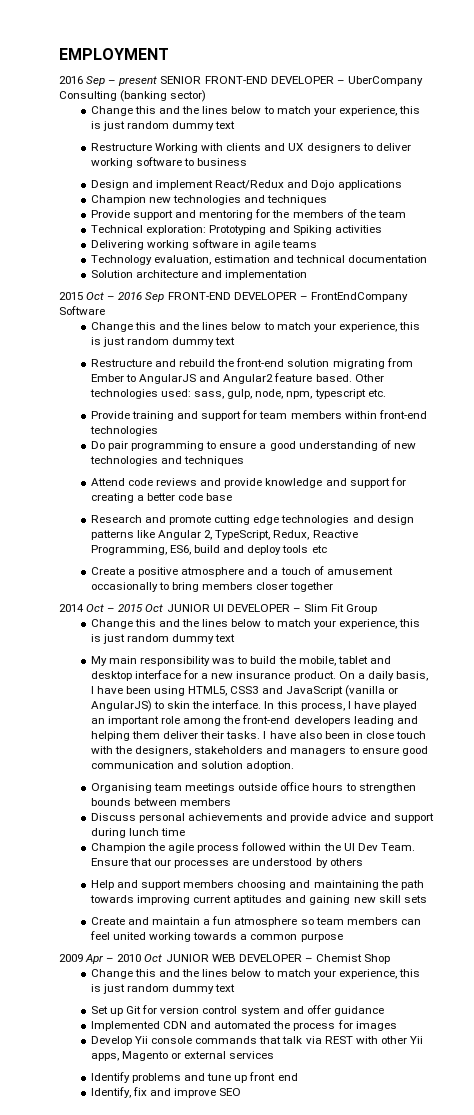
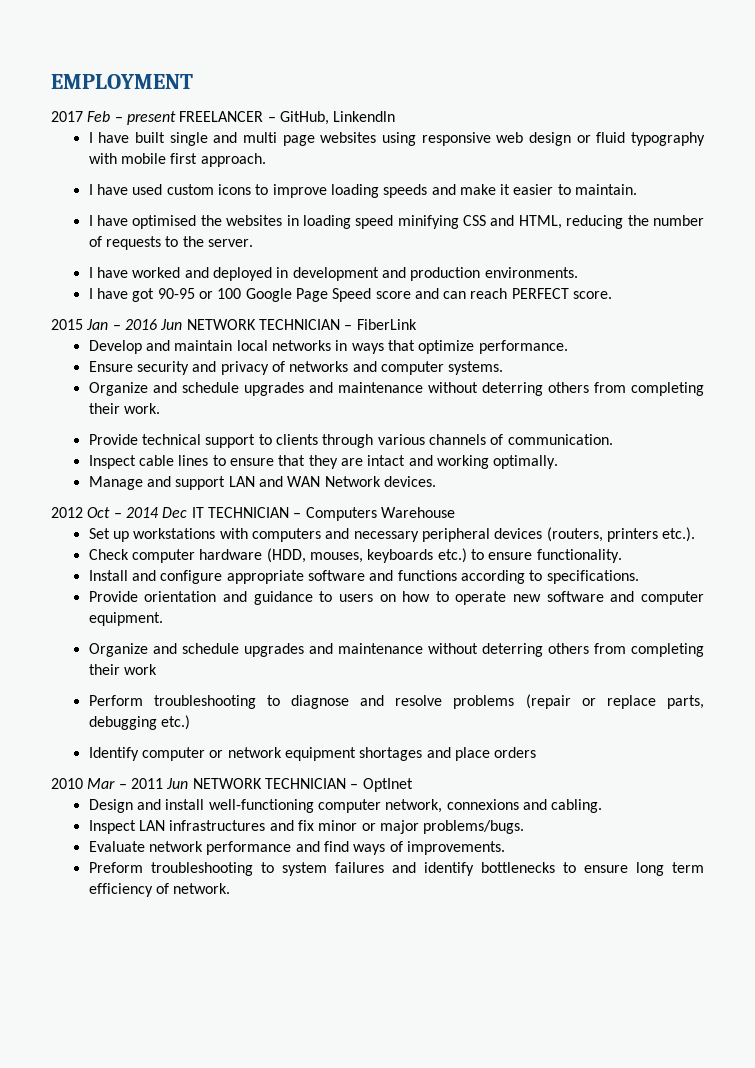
[59,76,423,86] [59,90,207,102] [90,106,420,116] [90,121,236,131] [90,143,411,153] [90,157,248,168] [90,180,402,190] [90,195,328,205] [90,209,406,220] [90,225,383,235] [90,239,318,250] [90,255,428,265] [90,270,308,280] [59,292,408,302] [59,306,105,315] [90,322,420,332] [90,337,236,347] [90,358,413,369] [90,373,384,384] [89,389,386,399] [90,410,427,421] [89,426,158,436] [90,440,416,451] [89,456,245,466] [90,477,406,488] [90,493,233,503] [90,515,414,525] [90,530,358,540] [90,545,327,555] [90,566,393,577] [90,582,334,592] [59,604,378,614] [90,619,420,629] [90,634,236,644] [90,656,391,666] [90,670,428,681] [90,685,398,697] [90,700,417,712] [90,715,418,726] [90,731,427,741] [90,746,428,756] [90,761,295,771] [90,782,416,793] [90,798,232,806] [90,813,434,823] [90,828,186,838] [90,842,415,853] [90,858,363,868] [90,880,424,890] [89,895,427,905] [90,916,421,927] [89,931,343,942] [59,954,391,964] [90,969,420,979] [90,984,236,994] [90,1005,384,1016] [90,1020,397,1031] [90,1036,423,1046] [90,1051,275,1061] [90,1072,298,1083] [90,1087,242,1098] 2016 Sep – present SENIOR FRONT-END DEVELOPER – UberCompany Consulting (banking sector) // Change this and the lines below to match your experience, this is just random dummy text // Restructure Working with clients and UX designers to deliver working software to business // Design and implement React/Redux and Dojo applications // Champion new technologies and techniques // Provide support and mentoring for the members of the team // Technical exploration: Prototyping and Spiking activities // Delivering working software in agile teams // Technology evaluation, estimation and technical documentation // Solution architecture and implementation // 2015 Oct – 2016 Sep FRONT-END DEVELOPER – FrontEndCompany Software // Change this and the lines below to match your experience, this is just random dummy text // Restructure and rebuild the front-end solution migrating from Ember to AngularJS and Angular2 feature based. Other technologies used: sass, gulp, node, npm, typescript etc. // Provide training and support for team members within front-end technologies // Do pair programming to ensure a good understanding of new technologies and techniques // Attend code reviews and provide knowledge and support for creating a better code base // Research and promote cutting edge technologies and design patterns like Angular 2, TypeScript, Redux, Reactive Programming, ES6, build and deploy tools etc // Create a positive atmosphere and a touch of amusement occasionally to bring members closer together // 2014 Oct – 2015 Oct JUNIOR UI DEVELOPER – Slim Fit Group // Change this and the lines below to match your experience, this is just random dummy text // My main responsibility was to build the mobile, tablet and desktop interface for a new insurance product. On a daily basis, I have been using HTML5, CSS3 and JavaScript (vanilla or AngularJS) to skin the interface. In this process, I have played an important role among the front-end developers leading and helping them deliver their tasks. I have also been in close touch with the designers, stakeholders and managers to ensure good communication and solution adoption. // Organising team meetings outside office hours to strengthen bounds between members // Discuss personal achievements and provide advice and support during lunch time // Champion the agile process followed within the UI Dev Team. Ensure that our processes are understood by others // Help and support members choosing and maintaining the path towards improving current aptitudes and gaining new skill sets // Create and maintain a fun atmosphere so team members can feel united working towards a common purpose // 2009 Apr – 2010 Oct JUNIOR WEB DEVELOPER – Chemist Shop // Change this and the lines below to match your experience, this is just random dummy text // Set up Git for version control system and offer guidance // Implemented CDN and automated the process for images // Develop Yii console commands that talk via REST with other Yii apps, Magento or external services // Identify problems and tune up front end // Identify, fix and improve SEO -> [51,111,396,125] [88,132,706,146] [88,153,266,167] [88,184,638,198] [88,215,704,229] [88,236,253,250] [88,267,578,281] [88,288,613,302] [51,319,417,330] [88,340,568,354] [88,361,504,375] [88,382,704,396] [88,403,160,414] [88,434,613,448] [88,455,559,469] [88,476,436,490] [51,507,455,521] [88,527,696,542] [88,548,622,563] [88,570,639,584] [88,591,705,605] [88,612,163,626] [88,643,704,657] [88,664,157,675] [88,694,704,709] [88,715,190,730] [88,747,537,761] [51,778,413,792] [88,799,603,813] [88,820,525,834] [88,841,505,855] [88,862,705,876] [88,883,231,897] 2017 Feb – present FREELANCER – GitHub, Linkendln // I have built single and multi page websites using responsive web design or fluid typography with mobile first approach. // I have used custom icons to improve loading speeds and make it easier to maintain. // I have optimised the websites in loading speed minifying CSS and HTML, reducing the number of requests to the server. // I have worked and deployed in development and production environments. // I have got 90-95 or 100 Google Page Speed score and can reach PERFECT score. // 2015 Jan – 2016 Jun NETWORK TECHNICIAN – FiberLink // Develop and maintain local networks in ways that optimize performance. // Ensure security and privacy of networks and computer systems. // Organize and schedule upgrades and maintenance without deterring others from completing their work. // Provide technical support to clients through various channels of communication. // Inspect cable lines to ensure that they are intact and working optimally. // Manage and support LAN and WAN Network devices. // 2012 Oct – 2014 Dec IT TECHNICIAN – Computers Warehouse // Set up workstations with computers and necessary peripheral devices (routers, printers etc.). // Check computer hardware (HDD, mouses, keyboards etc.) to ensure functionality. // Install and configure appropriate software and functions according to specifications. // Provide orientation and guidance to users on how to operate new software and computer equipment. // Organize and schedule upgrades and maintenance without deterring others from completing their work // Perform troubleshooting to diagnose and resolve problems (repair or replace parts, debugging etc.) // Identify computer or network equipment shortages and place orders // 2010 Mar – 2011 Jun NETWORK TECHNICIAN – OptInet // Design and install well-functioning computer network, connexions and cabling. // Inspect LAN infrastructures and fix minor or major problems/bugs. // Evaluate network performance and find ways of improvements. // Preform troubleshooting to system failures and identify bottlenecks to ensure long term efficiency of network.

